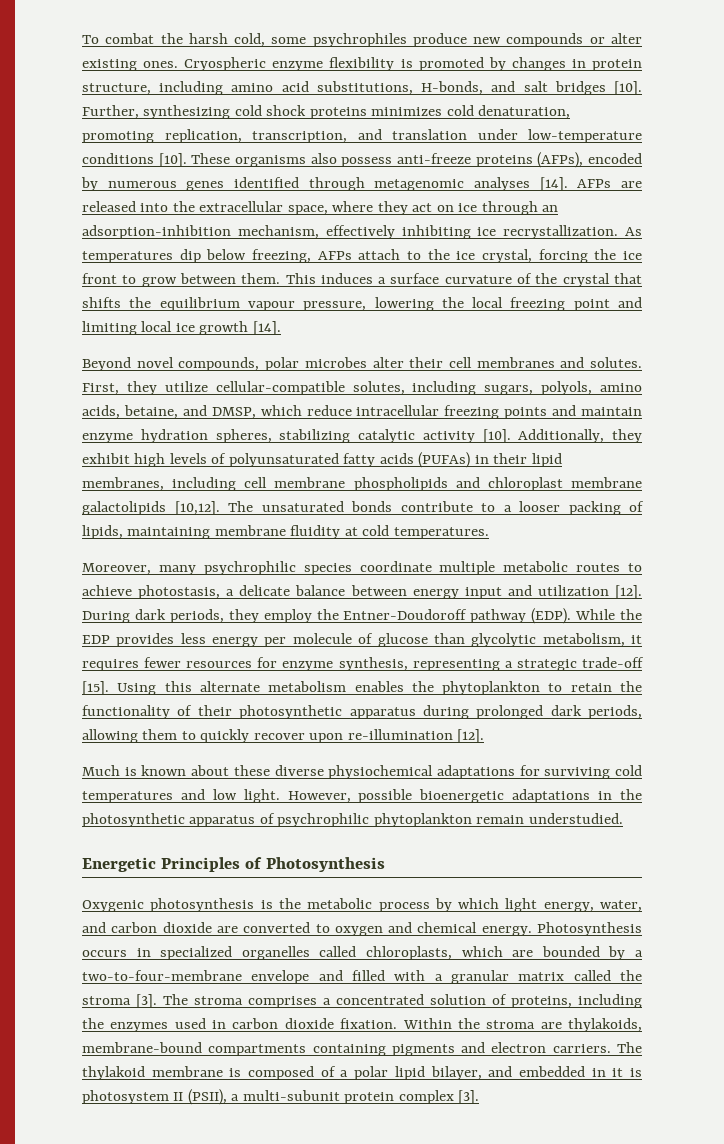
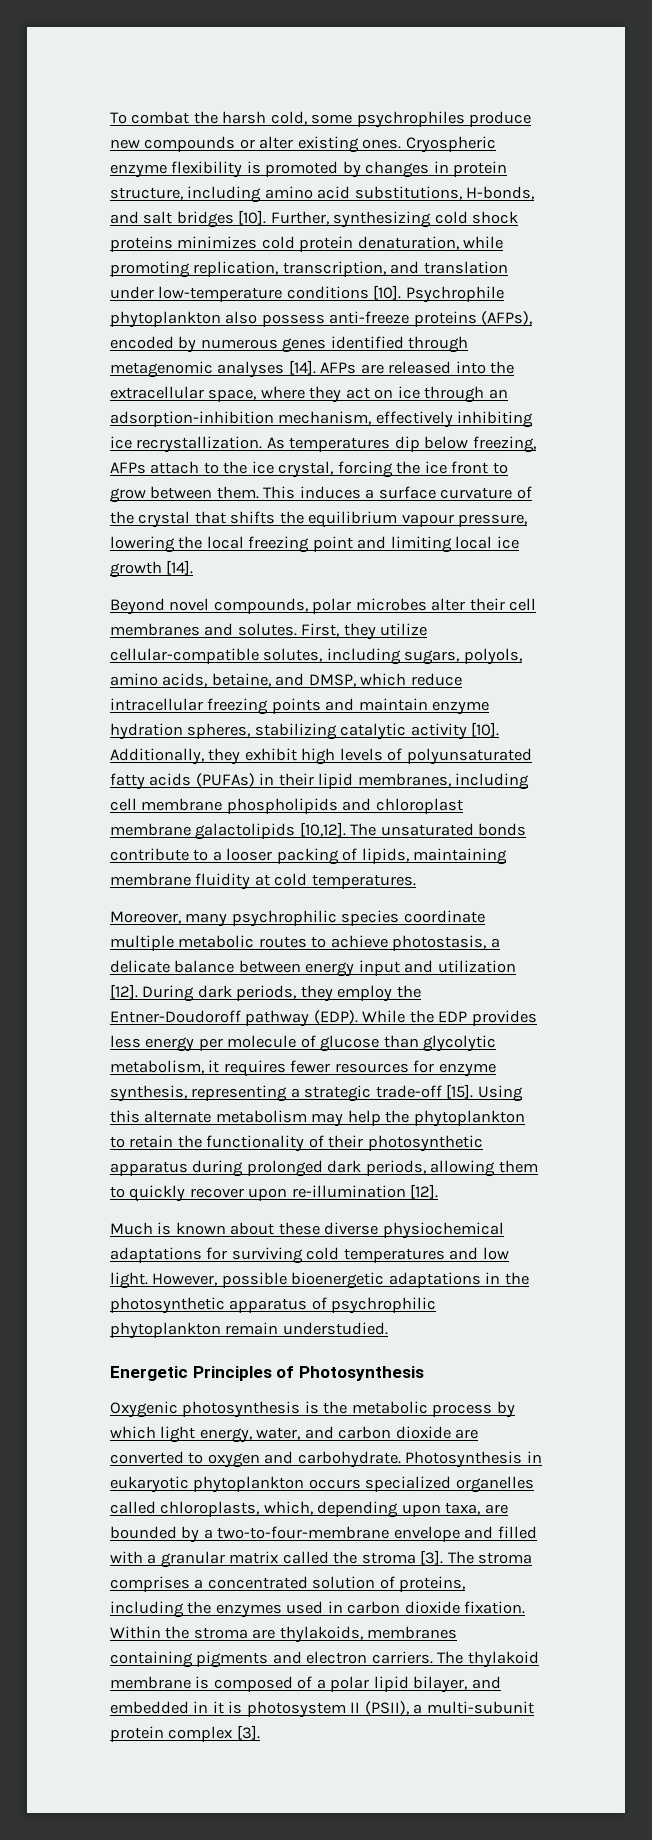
[478,105,571,119] denaturation, -> [299,236,504,252] protein denaturation, while
[191,153,306,167] These organisms -> [405,286,504,303] [110,311,221,328] Psychrophile phytoplankton
[354,681,404,692] enables -> [311,1110,381,1127] may help
[417,922,643,936] [82,946,503,960] chemical energy. Photosynthesis occurs in specialized organelles called chloroplasts, which -> [297,1451,542,1468] [110,1476,534,1493] [110,1501,481,1518] carbohydrate. Photosynthesis in eukaryotic phytoplankton occurs specialized organelles called chloroplasts, which, depending upon taxa,
[82,1042,307,1056] membrane-bound compartments -> [367,1626,458,1639] membranes

